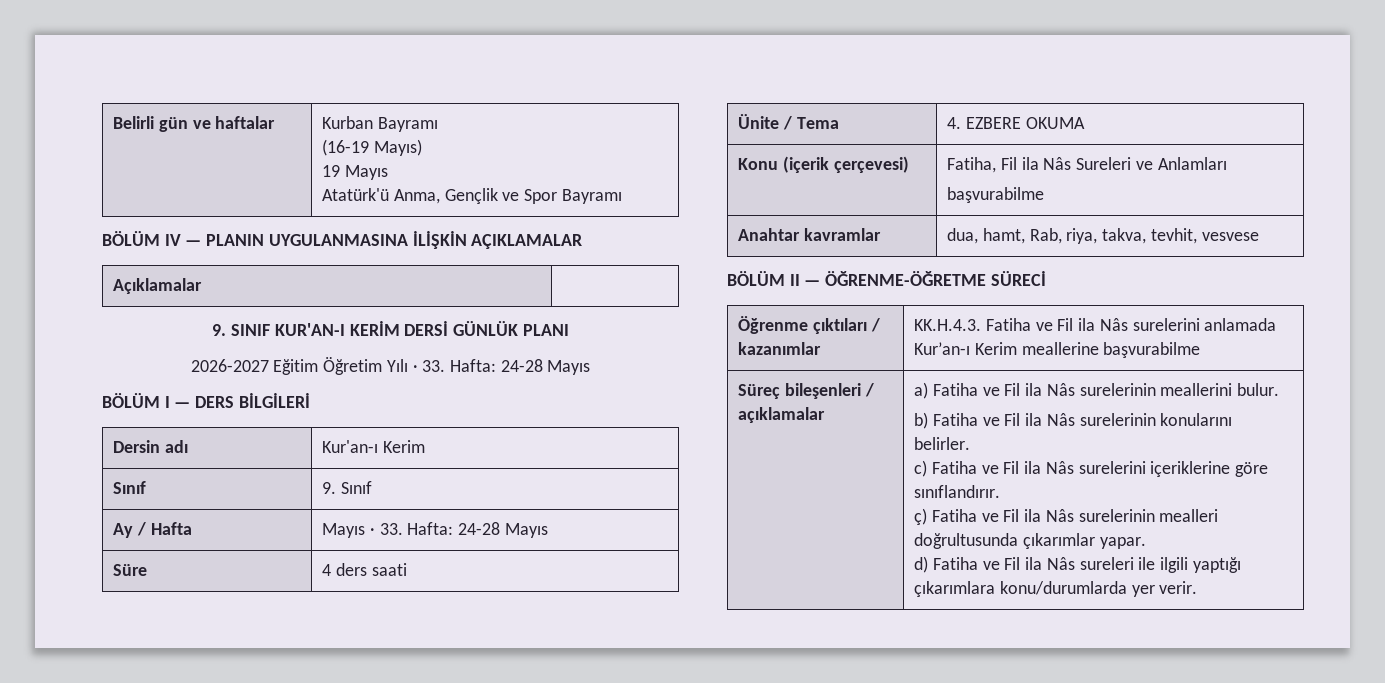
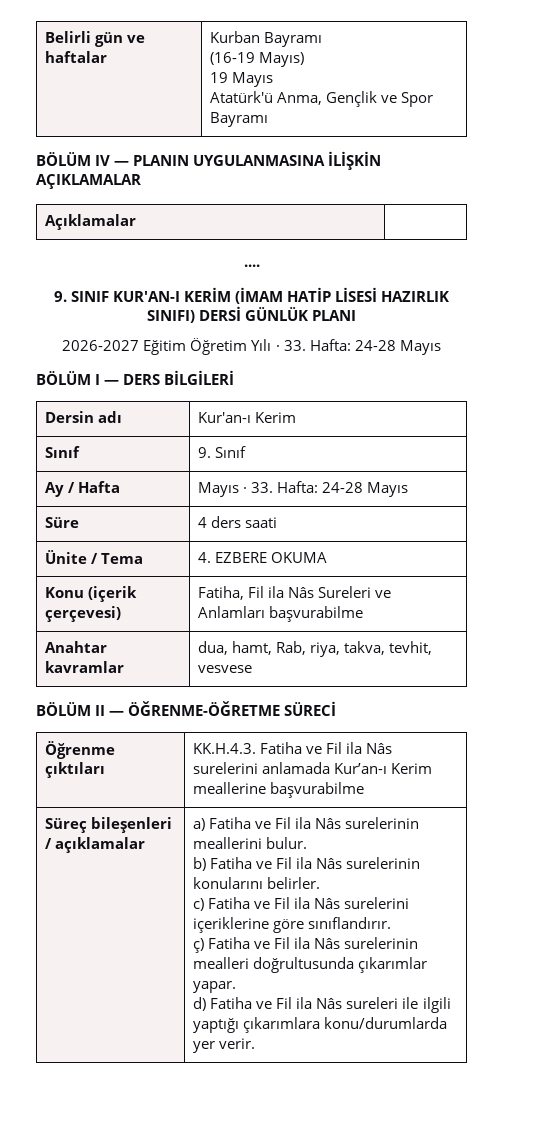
(203, 286) none -> [243,264,260,267] // ....
(400, 328) none -> [235,287,450,304] [146,310,195,323] (İMAM HATİP LİSESİ HAZIRLIK SINIFI)
(1227, 163) // -> (266, 612) none
[870,318,880,332] [738,342,822,355] / kazanımlar -> (106, 770) none

